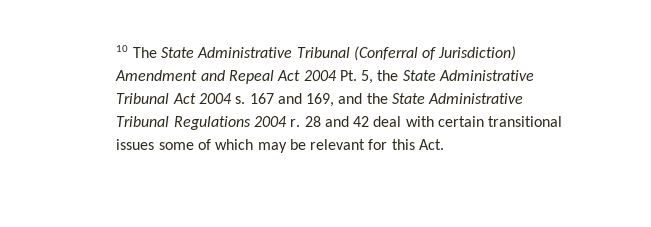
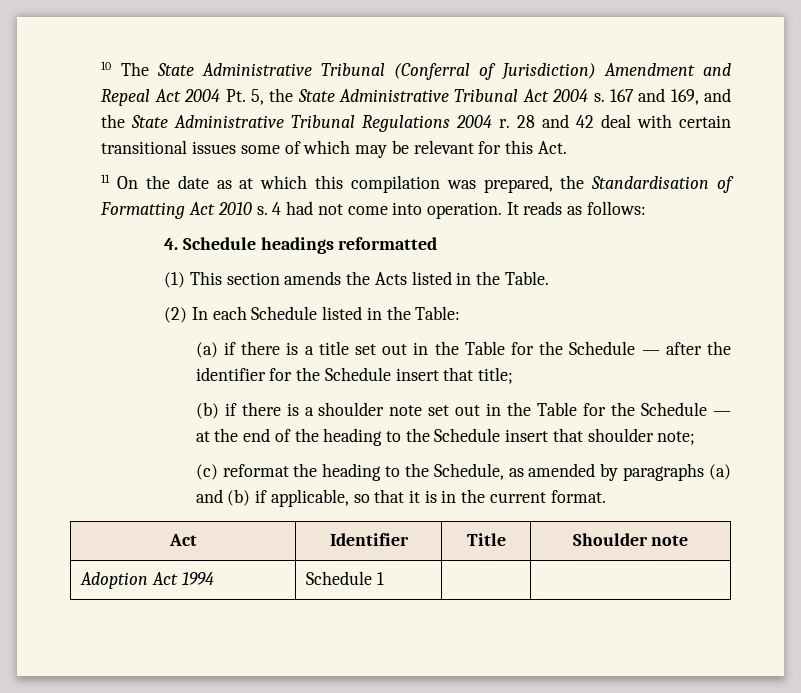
(445, 144) none -> [101,174,735,193] [100,201,646,219] [164,237,438,254] [164,271,549,288] [164,306,461,323] [195,341,731,358] [195,367,514,384] [195,402,732,419] [195,428,696,446] [195,463,732,481] [195,489,606,507] [168,534,197,546] [329,533,409,546] [466,533,506,546] [572,533,689,546] [80,572,214,589] [306,571,384,585] // 11 On the date as at which this compilation was prepared, the Standardisation of Formatting Act 2010 s. 4 had not come into operation. It reads as follows: // 4. Schedule headings reformatted // (1) This section amends the Acts listed in the Table. // (2) In each Schedule listed in the Table: // (a) if there is a title set out in the Table for the Schedule — after the identifier for the Schedule insert that title; // (b) if there is a shoulder note set out in the Table for the Schedule — at the end of the heading to the Schedule insert that shoulder note; // (c) reformat the heading to the Schedule, as amended by paragraphs (a) and (b) if applicable, so that it is in the current format. // Act | Identifier | Title | Shoulder note // Adoption Act 1994 | Schedule 1 | |

